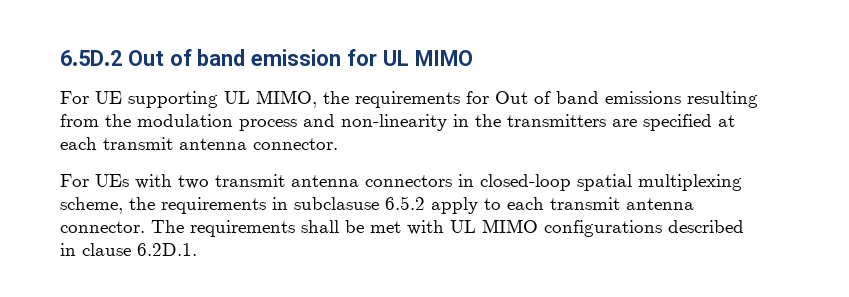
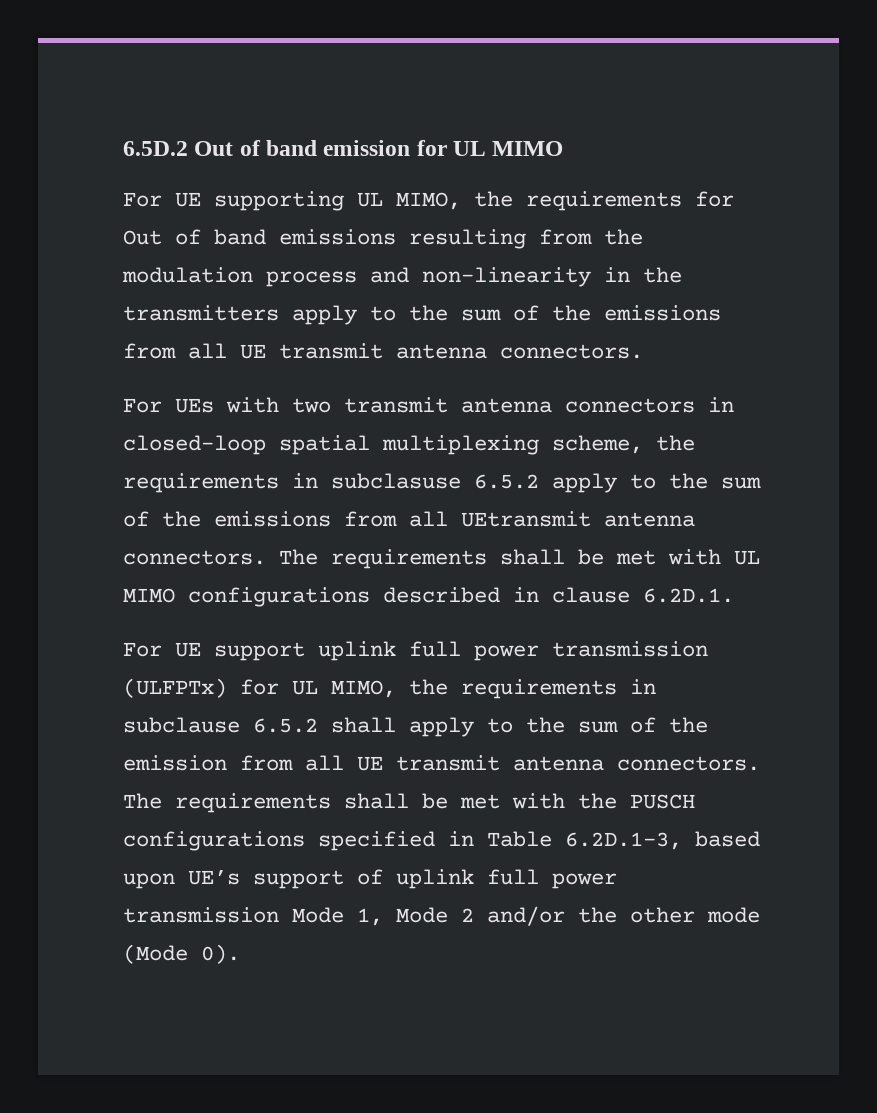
[612,114,735,131] [60,137,338,150] are specified at each transmit antenna connector. -> [292,305,721,325] [123,343,643,359] apply to the sum of the emissions from all UE transmit antenna connectors.
[507,197,694,210] [60,221,145,233] each transmit antenna connector. -> [669,473,761,489] [123,511,695,527] [123,550,266,565] the sum of the emissions from all UEtransmit antenna connectors.
(197, 249) none -> [123,641,708,661] [123,678,656,699] [123,717,708,737] [123,755,760,771] [123,793,695,813] [123,831,760,851] [123,869,617,889] [123,906,760,926] [123,944,240,964] // For UE support uplink full power transmission (ULFPTx) for UL MIMO, the requirements in subclause 6.5.2 shall apply to the sum of the emission from all UE transmit antenna connectors. The requirements shall be met with the PUSCH configurations specified in Table 6.2D.1-3, based upon UE’s support of uplink full power transmission Mode 1, Mode 2 and/or the other mode (Mode 0).

